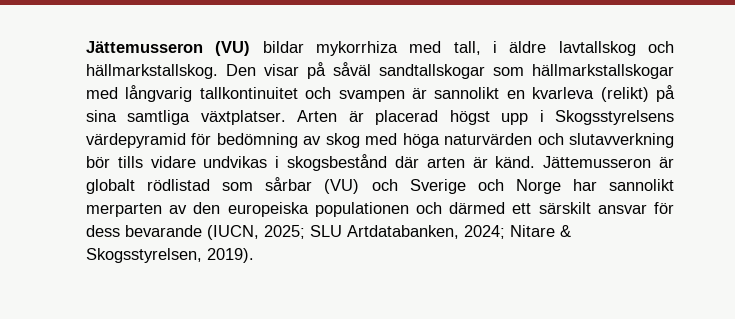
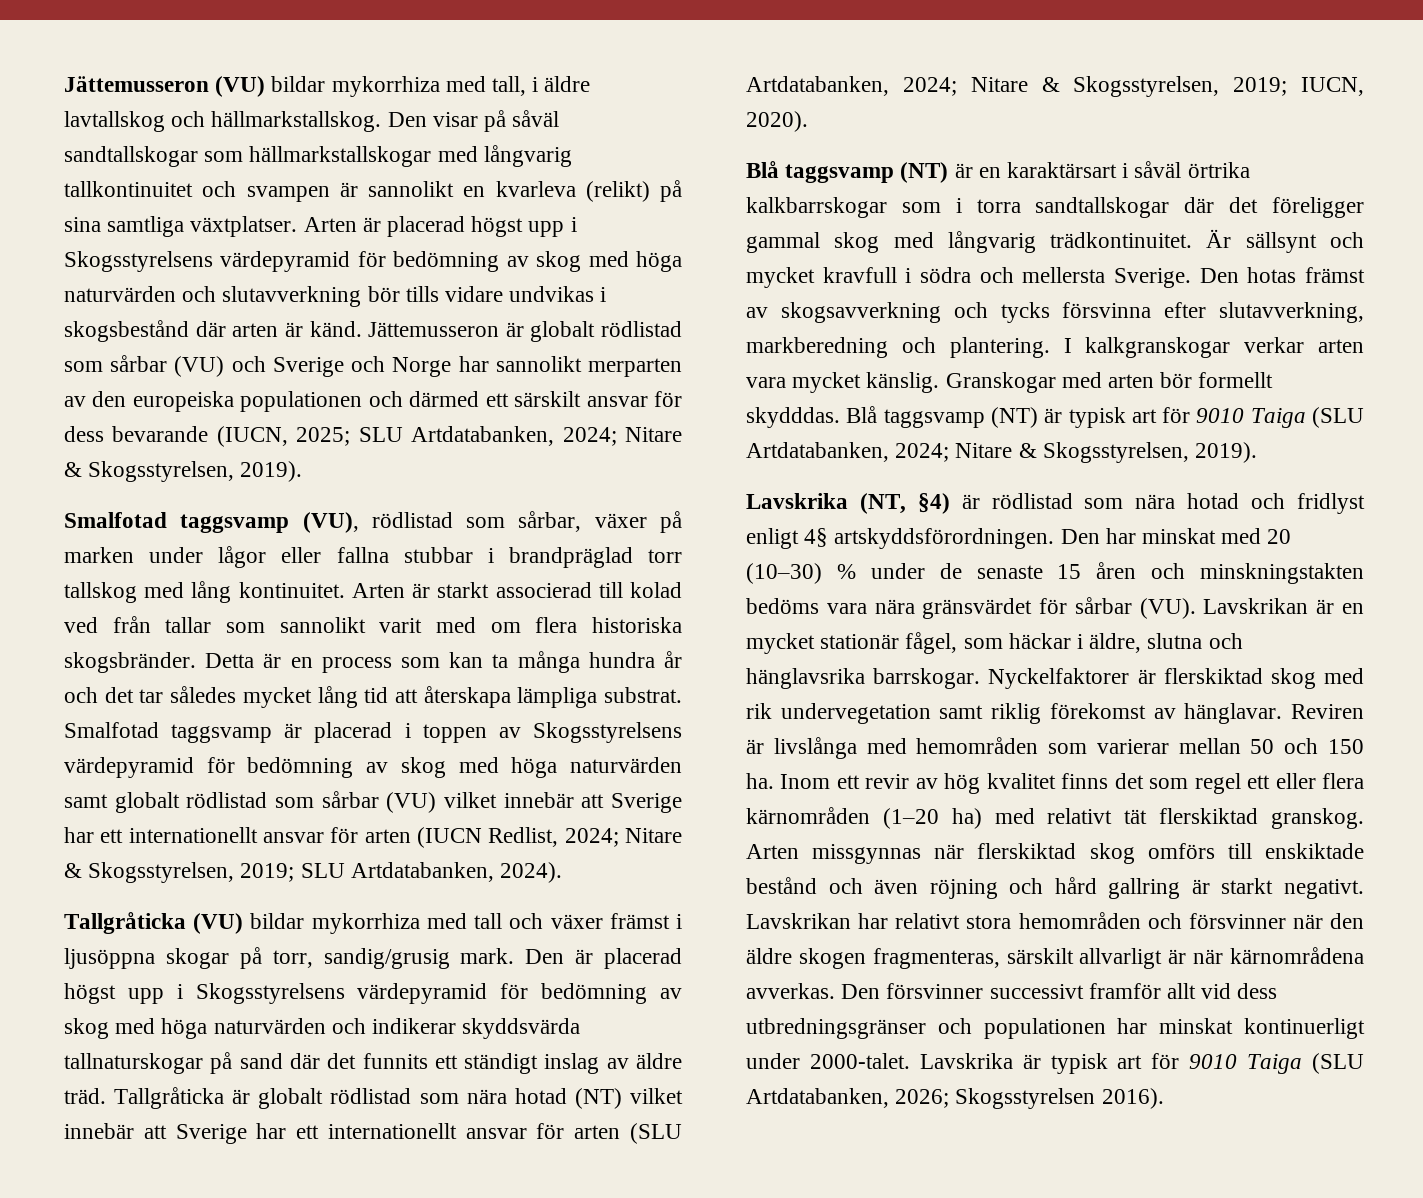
(254, 255) none -> [64,511,682,533] [64,546,682,568] [64,581,682,603] [64,616,682,633] [64,651,682,673] [64,686,682,708] [64,722,682,743] [64,757,682,778] [64,791,682,813] [64,827,682,848] [64,862,563,883] [64,912,682,934] [64,947,682,969] [64,983,682,1004] [64,1018,581,1039] [64,1052,682,1074] [64,1087,683,1109] [64,1123,682,1144] [746,76,1364,97] [746,111,808,132] [746,161,1250,183] [746,197,1364,218] [746,229,1364,253] [746,267,1365,288] [746,302,1364,323] [746,337,1364,358] [746,372,1274,393] [746,406,1364,428] [746,442,1258,463] [746,493,1365,514] [746,528,1292,549] [746,562,1364,584] [746,597,1364,619] [746,632,1243,654] [746,668,1364,689] [746,703,1364,724] [746,737,1364,759] [746,773,1364,794] [746,807,1364,829] [746,843,1364,864] [746,877,1364,899] [746,912,1364,929] [746,947,1364,969] [746,983,1278,999] [746,1018,1365,1039] [746,1053,1365,1074] [746,1088,1164,1109] // Smalfotad taggsvamp (VU), rödlistad som sårbar, växer på marken under lågor eller fallna stubbar i brandpräglad torr tallskog med lång kontinuitet. Arten är starkt associerad till kolad ved från tallar som sannolikt varit med om flera historiska skogsbränder. Detta är en process som kan ta många hundra år och det tar således mycket lång tid att återskapa lämpliga substrat. Smalfotad taggsvamp är placerad i toppen av Skogsstyrelsens värdepyramid för bedömning av skog med höga naturvärden samt globalt rödlistad som sårbar (VU) vilket innebär att Sverige har ett internationellt ansvar för arten (IUCN Redlist, 2024; Nitare & Skogsstyrelsen, 2019; SLU Artdatabanken, 2024). // Tallgråticka (VU) bildar mykorrhiza med tall och växer främst i ljusöppna skogar på torr, sandig/grusig mark. Den är placerad högst upp i Skogsstyrelsens värdepyramid för bedömning av skog med höga naturvärden och indikerar skyddsvärda tallnaturskogar på sand där det funnits ett ständigt inslag av äldre träd. Tallgråticka är globalt rödlistad som nära hotad (NT) vilket innebär att Sverige har ett internationellt ansvar för arten (SLU Artdatabanken, 2024; Nitare & Skogsstyrelsen, 2019; IUCN, 2020). // Blå taggsvamp (NT) är en karaktärsart i såväl örtrika kalkbarrskogar som i torra sandtallskogar där det föreligger gammal skog med långvarig trädkontinuitet. Är sällsynt och mycket kravfull i södra och mellersta Sverige. Den hotas främst av skogsavverkning och tycks försvinna efter slutavverkning, markberedning och plantering. I kalkgranskogar verkar arten vara mycket känslig. Granskogar med arten bör formellt skydddas. Blå taggsvamp (NT) är typisk art för 9010 Taiga (SLU Artdatabanken, 2024; Nitare & Skogsstyrelsen, 2019). // Lavskrika (NT, §4) är rödlistad som nära hotad och fridlyst enligt 4§ artskyddsförordningen. Den har minskat med 20 (10–30) % under de senaste 15 åren och minskningstakten bedöms vara nära gränsvärdet för sårbar (VU). Lavskrikan är en mycket stationär fågel, som häckar i äldre, slutna och hänglavsrika barrskogar. Nyckelfaktorer är flerskiktad skog med rik undervegetation samt riklig förekomst av hänglavar. Reviren är livslånga med hemområden som varierar mellan 50 och 150 ha. Inom ett revir av hög kvalitet finns det som regel ett eller flera kärnområden (1–20 ha) med relativt tät flerskiktad granskog. Arten missgynnas när flerskiktad skog omförs till enskiktade bestånd och även röjning och hård gallring är starkt negativt. Lavskrikan har relativt stora hemområden och försvinner när den äldre skogen fragmenteras, särskilt allvarligt är när kärnområdena avverkas. Den försvinner successivt framför allt vid dess utbredningsgränser och populationen har minskat kontinuerligt under 2000-talet. Lavskrika är typisk art för 9010 Taiga (SLU Artdatabanken, 2026; Skogsstyrelsen 2016).

